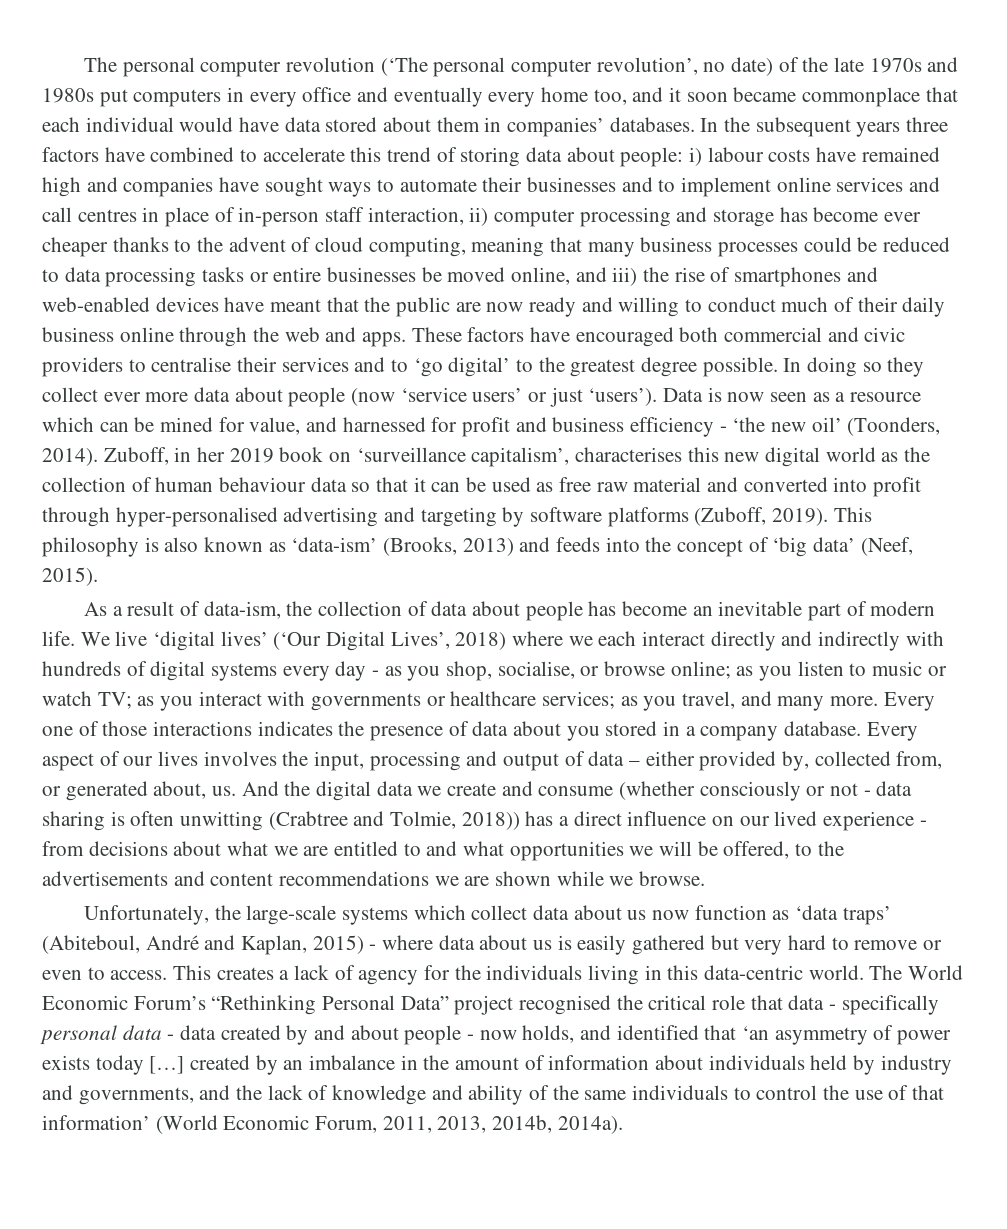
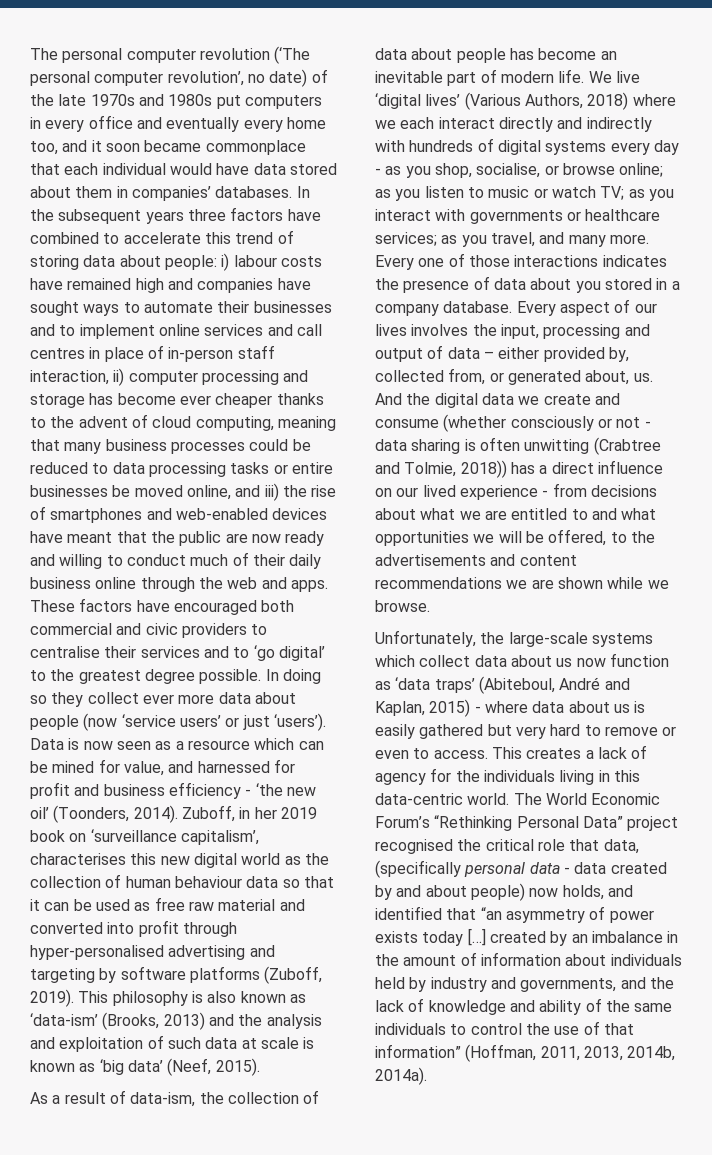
[556,537,769,557] feeds into the concept of -> [238,1014,322,1029] [30,1035,315,1052] [30,1060,96,1072] the analysis and exploitation of such data at scale is known as
[273,631,450,651] (‘Our Digital Lives’, -> [464,92,583,110] (Various Authors,
[788,995,939,1015] data - specifically -> [603,839,639,854] [375,860,461,878] data, (specifically
[404,1025,475,1045] people - -> [470,883,525,901] people)
[742,1026,770,1040] ‘an -> [480,907,502,920] “an
[42,1115,378,1134] information’ (World Economic Forum, -> [375,1044,537,1062] information” (Hoffman,

